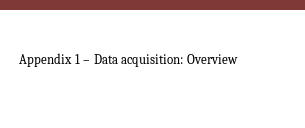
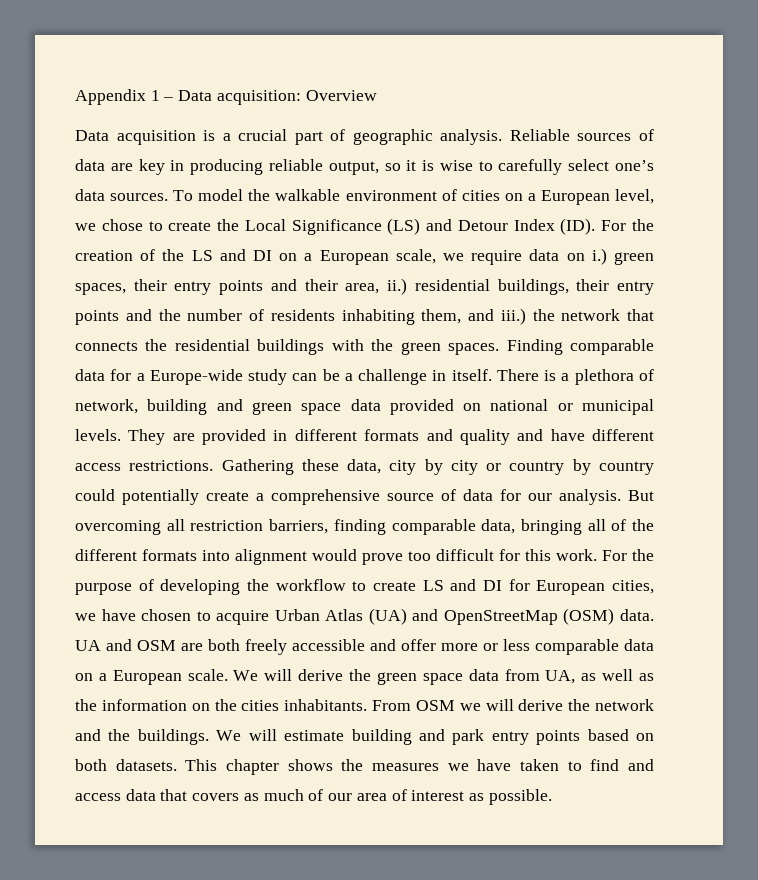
(238, 59) none -> [75,129,654,145] [75,159,654,175] [75,189,654,205] [75,218,654,235] [75,248,654,265] [75,278,655,295] [75,308,654,325] [75,339,654,355] [75,369,654,385] [75,399,655,415] [75,429,654,445] [75,459,654,475] [75,489,654,505] [75,519,655,535] [75,549,654,565] [75,579,655,595] [75,608,654,625] [75,639,654,655] [75,669,655,685] [75,699,654,711] [75,729,654,745] [75,759,654,775] [75,789,552,805] // Data acquisition is a crucial part of geographic analysis. Reliable sources of data are key in producing reliable output, so it is wise to carefully select one’s data sources. To model the walkable environment of cities on a European level, we chose to create the Local Significance (LS) and Detour Index (ID). For the creation of the LS and DI on a European scale, we require data on i.) green spaces, their entry points and their area, ii.) residential buildings, their entry points and the number of residents inhabiting them, and iii.) the network that connects the residential buildings with the green spaces. Finding comparable data for a Europe-wide study can be a challenge in itself. There is a plethora of network, building and green space data provided on national or municipal levels. They are provided in different formats and quality and have different access restrictions. Gathering these data, city by city or country by country could potentially create a comprehensive source of data for our analysis. But overcoming all restriction barriers, finding comparable data, bringing all of the different formats into alignment would prove too difficult for this work. For the purpose of developing the workflow to create LS and DI for European cities, we have chosen to acquire Urban Atlas (UA) and OpenStreetMap (OSM) data. UA and OSM are both freely accessible and offer more or less comparable data on a European scale. We will derive the green space data from UA, as well as the information on the cities inhabitants. From OSM we will derive the network and the buildings. We will estimate building and park entry points based on both datasets. This chapter shows the measures we have taken to find and access data that covers as much of our area of interest as possible.

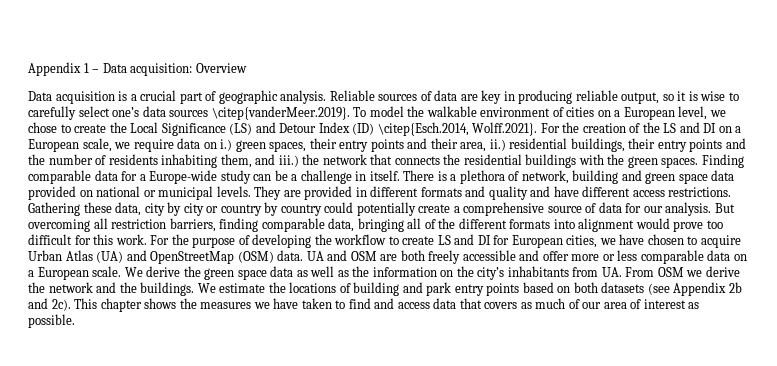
[110,193,169,201] sources. -> [169,106,350,120] sources \citep{vanderMeer.2019}.
[560,218,596,235] (ID). -> [352,122,538,136] (ID) \citep{Esch.2014, Wolff.2021}.
[264,669,293,681] will -> (143, 272) none
[504,669,576,684] from UA, -> (294, 271) none
[241,699,368,711] cities inhabitants. -> [477,266,622,280] city’s inhabitants from UA.
[485,699,514,711] will -> (703, 273) none
[248,729,345,741] will estimate -> [219,282,351,293] estimate the locations of
[115,759,177,771] datasets. -> [601,282,742,296] [28,298,71,311] datasets (see Appendix 2b and 2c).

